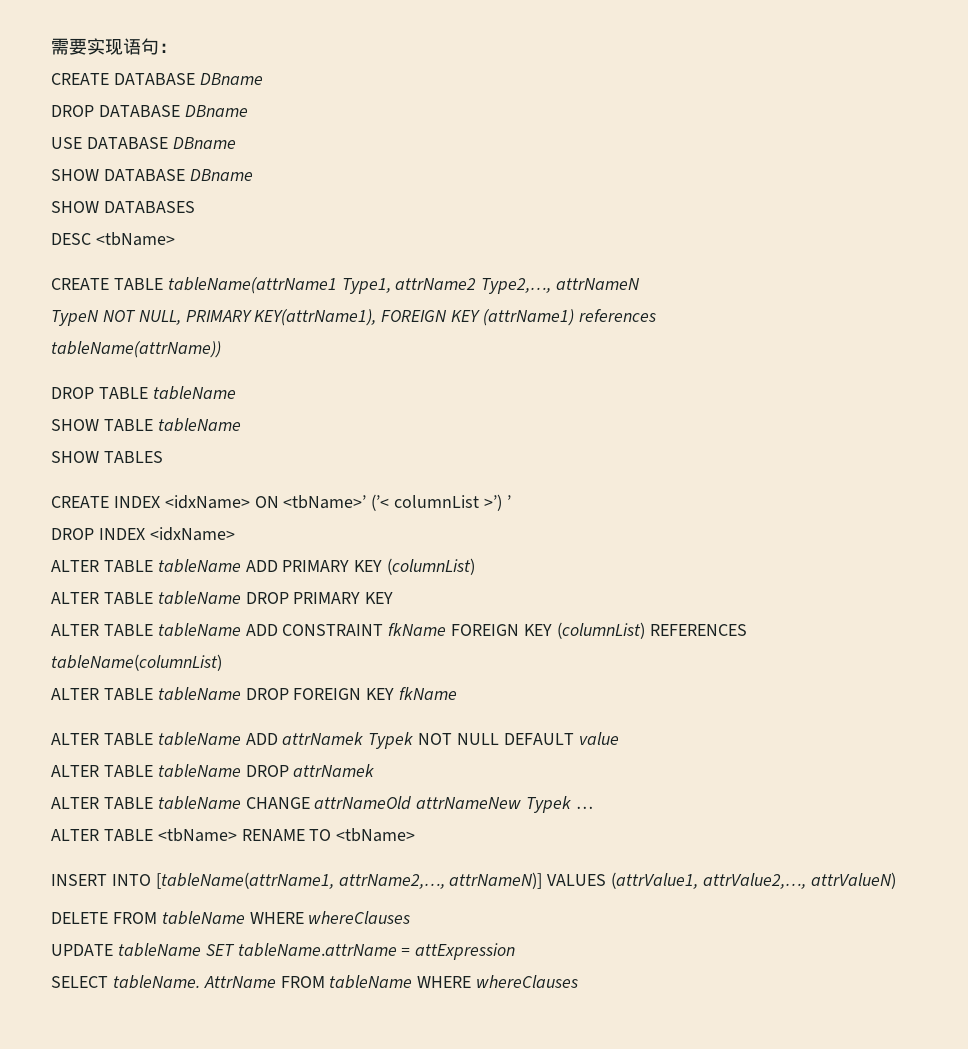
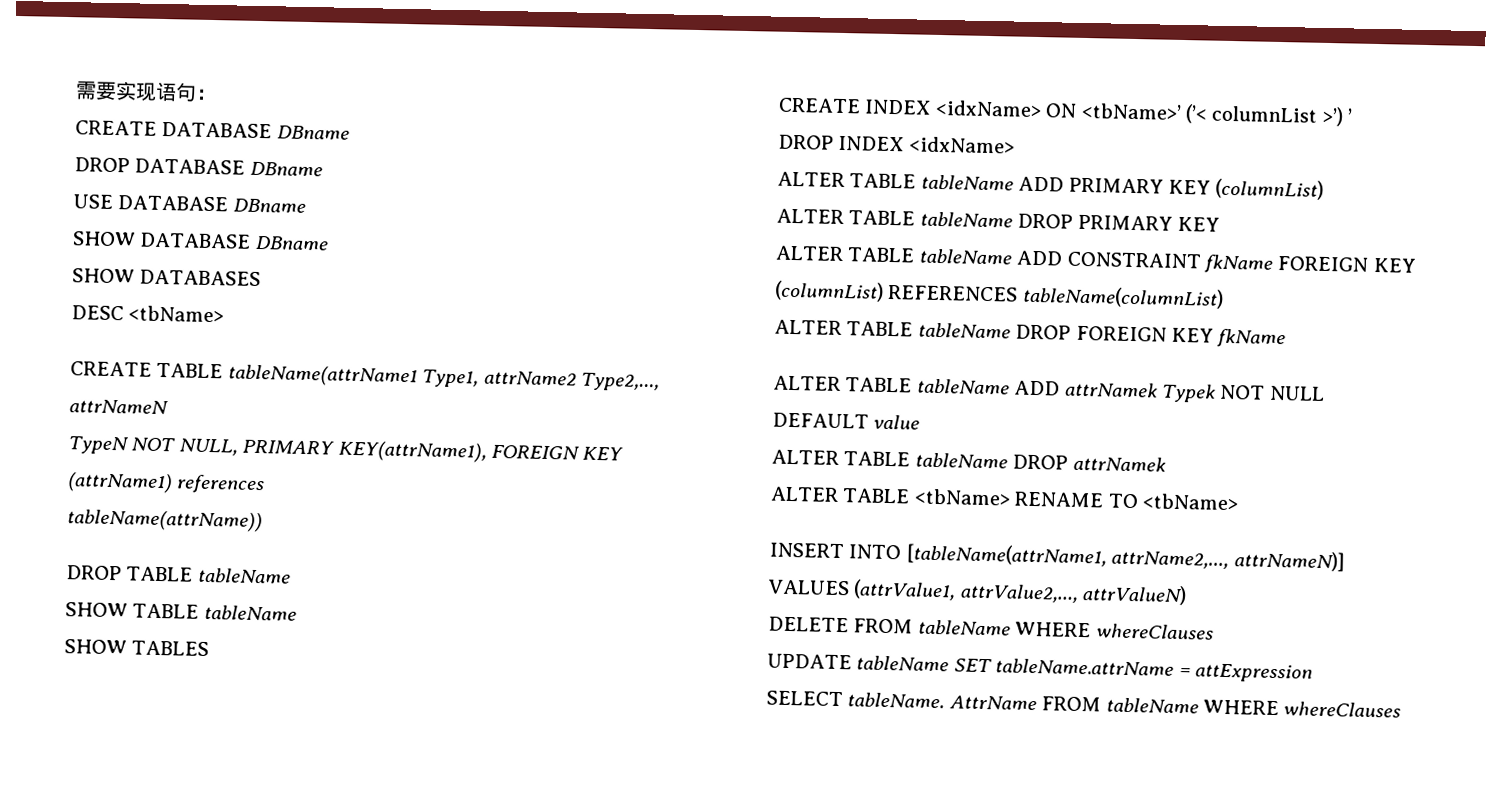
[51,796,594,813] // ALTER TABLE tableName CHANGE attrNameOld attrNameNew Typek … -> (1166, 463) none

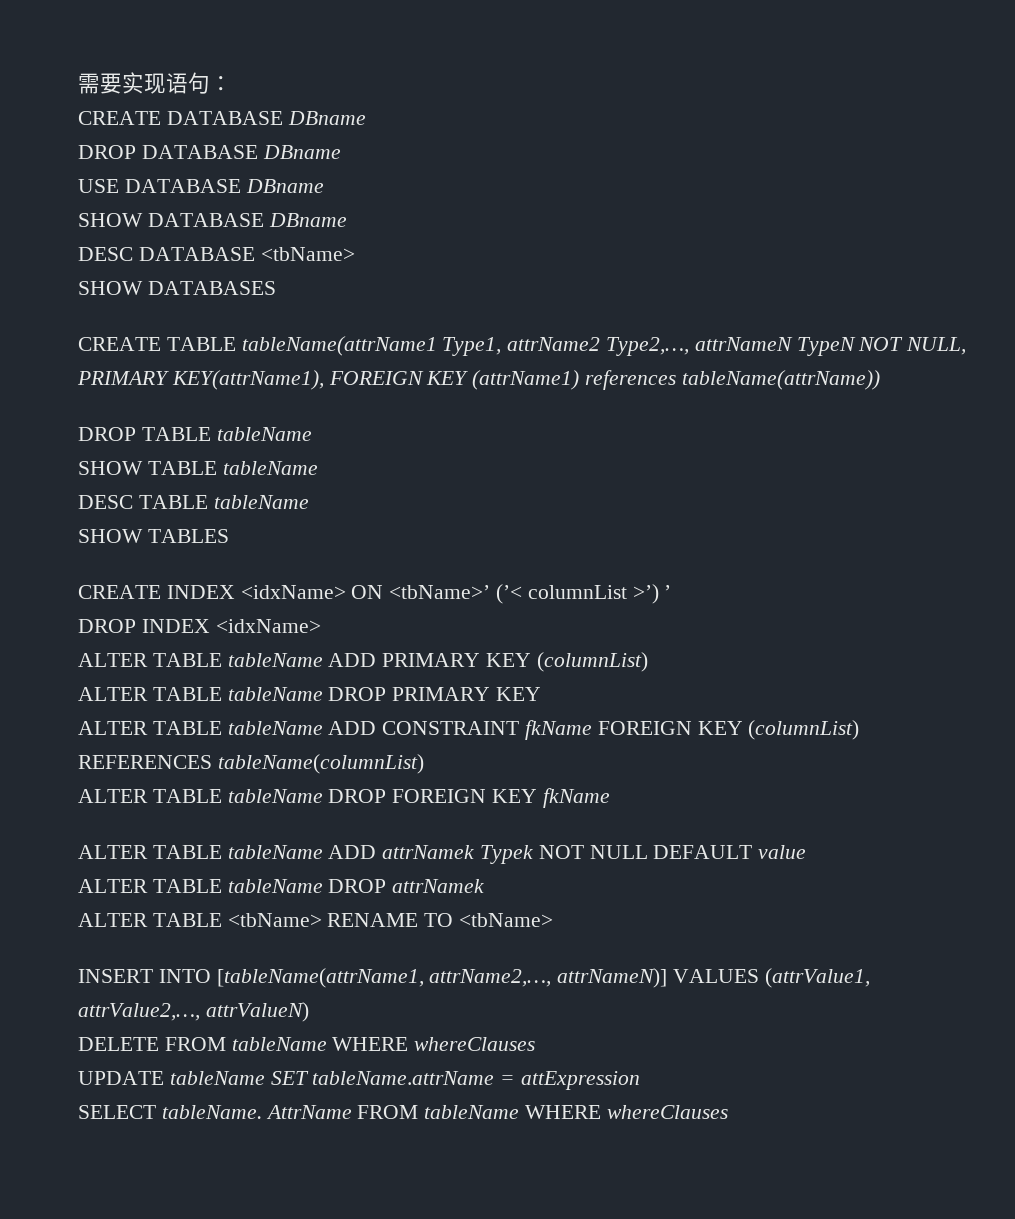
(329, 243) none -> [78,247,355,261] // DESC DATABASE <tbName>
[71,305,225,323] // DESC <tbName> -> (276, 288) none
(169, 407) // -> (793, 344) none
(266, 484) // -> (677, 380) none
(297, 612) none -> [78,495,309,509] // DESC TABLE tableName

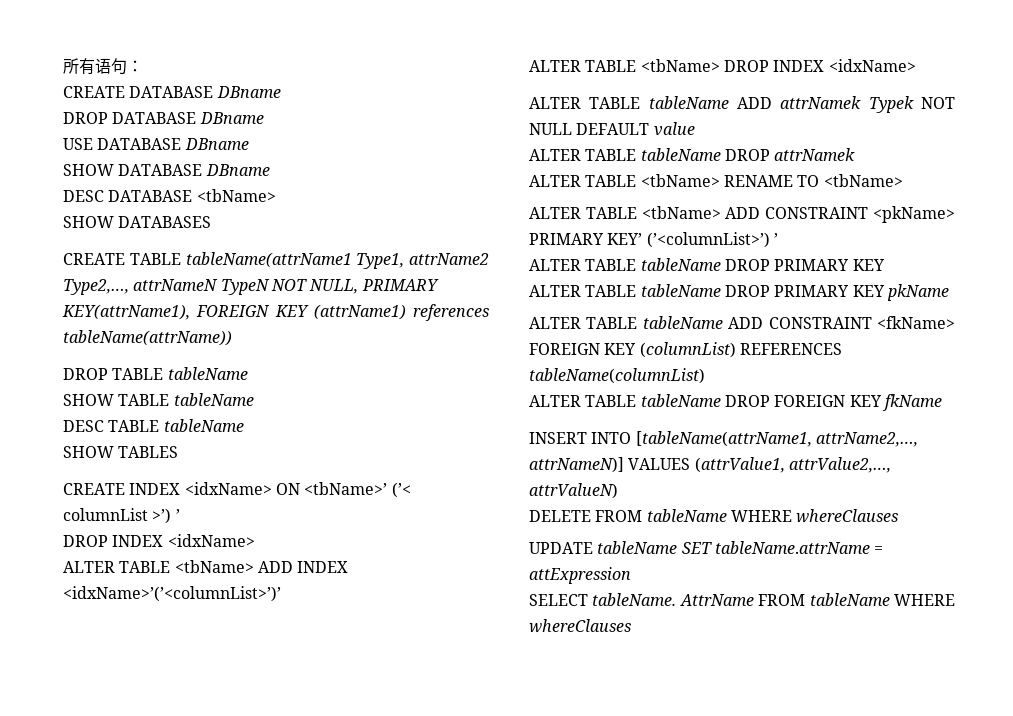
[78,72,166,94] 需要实现 -> [63,58,95,75] 所有
[227,652,648,672] [78,687,542,701] [78,720,860,740] [78,754,424,774] [78,788,610,808] tableName ADD PRIMARY KEY (columnList) // ALTER TABLE tableName DROP PRIMARY KEY // ALTER TABLE tableName ADD CONSTRAINT fkName FOREIGN KEY (columnList) REFERENCES tableName(columnList) // ALTER TABLE tableName DROP FOREIGN KEY fkName -> [174,560,349,573] [63,586,281,602] [529,59,916,72] <tbName> ADD INDEX <idxName>’(’<columnList>’)’ // ALTER TABLE <tbName> DROP INDEX <idxName>
(554, 920) none -> [529,206,955,223] [529,232,778,248] [529,258,885,271] [529,284,949,301] [529,316,955,329] [529,342,842,358] [529,368,705,384] [529,394,942,411] // ALTER TABLE <tbName> ADD CONSTRAINT <pkName> PRIMARY KEY’ (’<columnList>’) ’ // ALTER TABLE tableName DROP PRIMARY KEY // ALTER TABLE tableName DROP PRIMARY KEY pkName // ALTER TABLE tableName ADD CONSTRAINT <fkName> FOREIGN KEY (columnList) REFERENCES tableName(columnList) // ALTER TABLE tableName DROP FOREIGN KEY fkName

